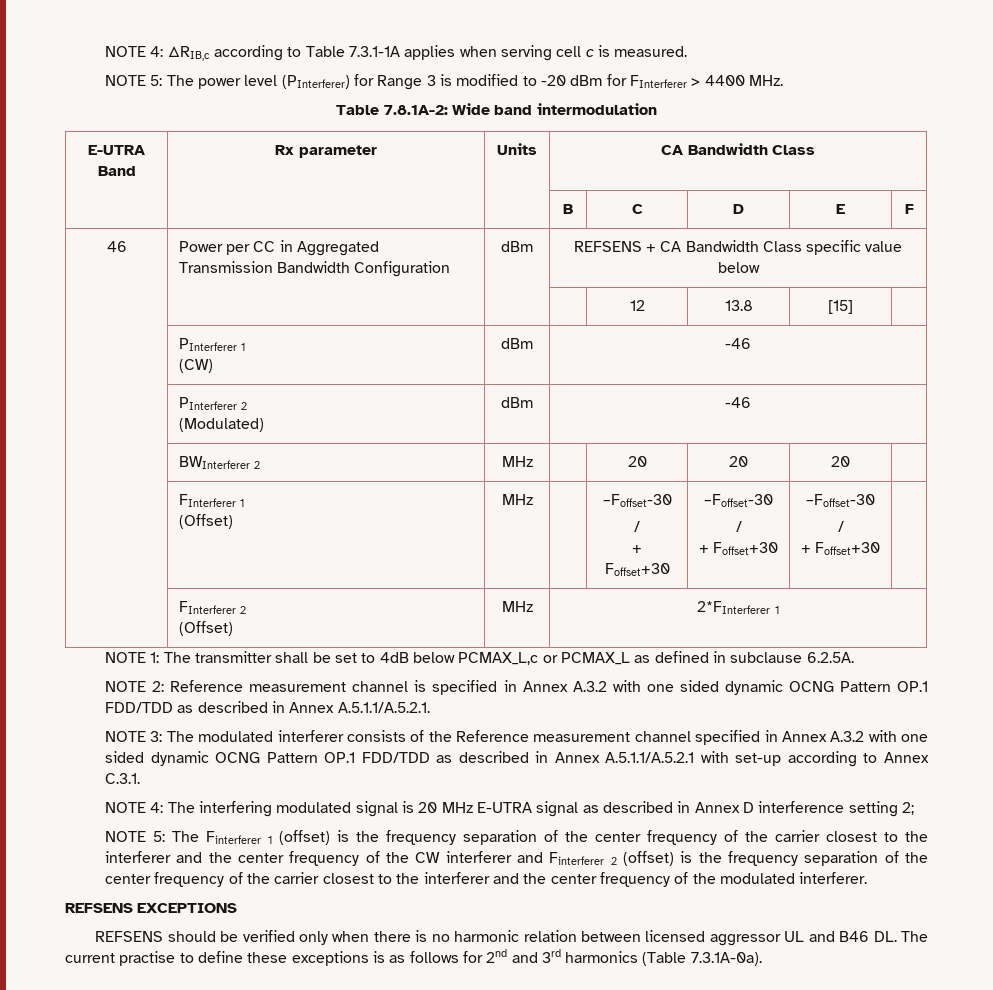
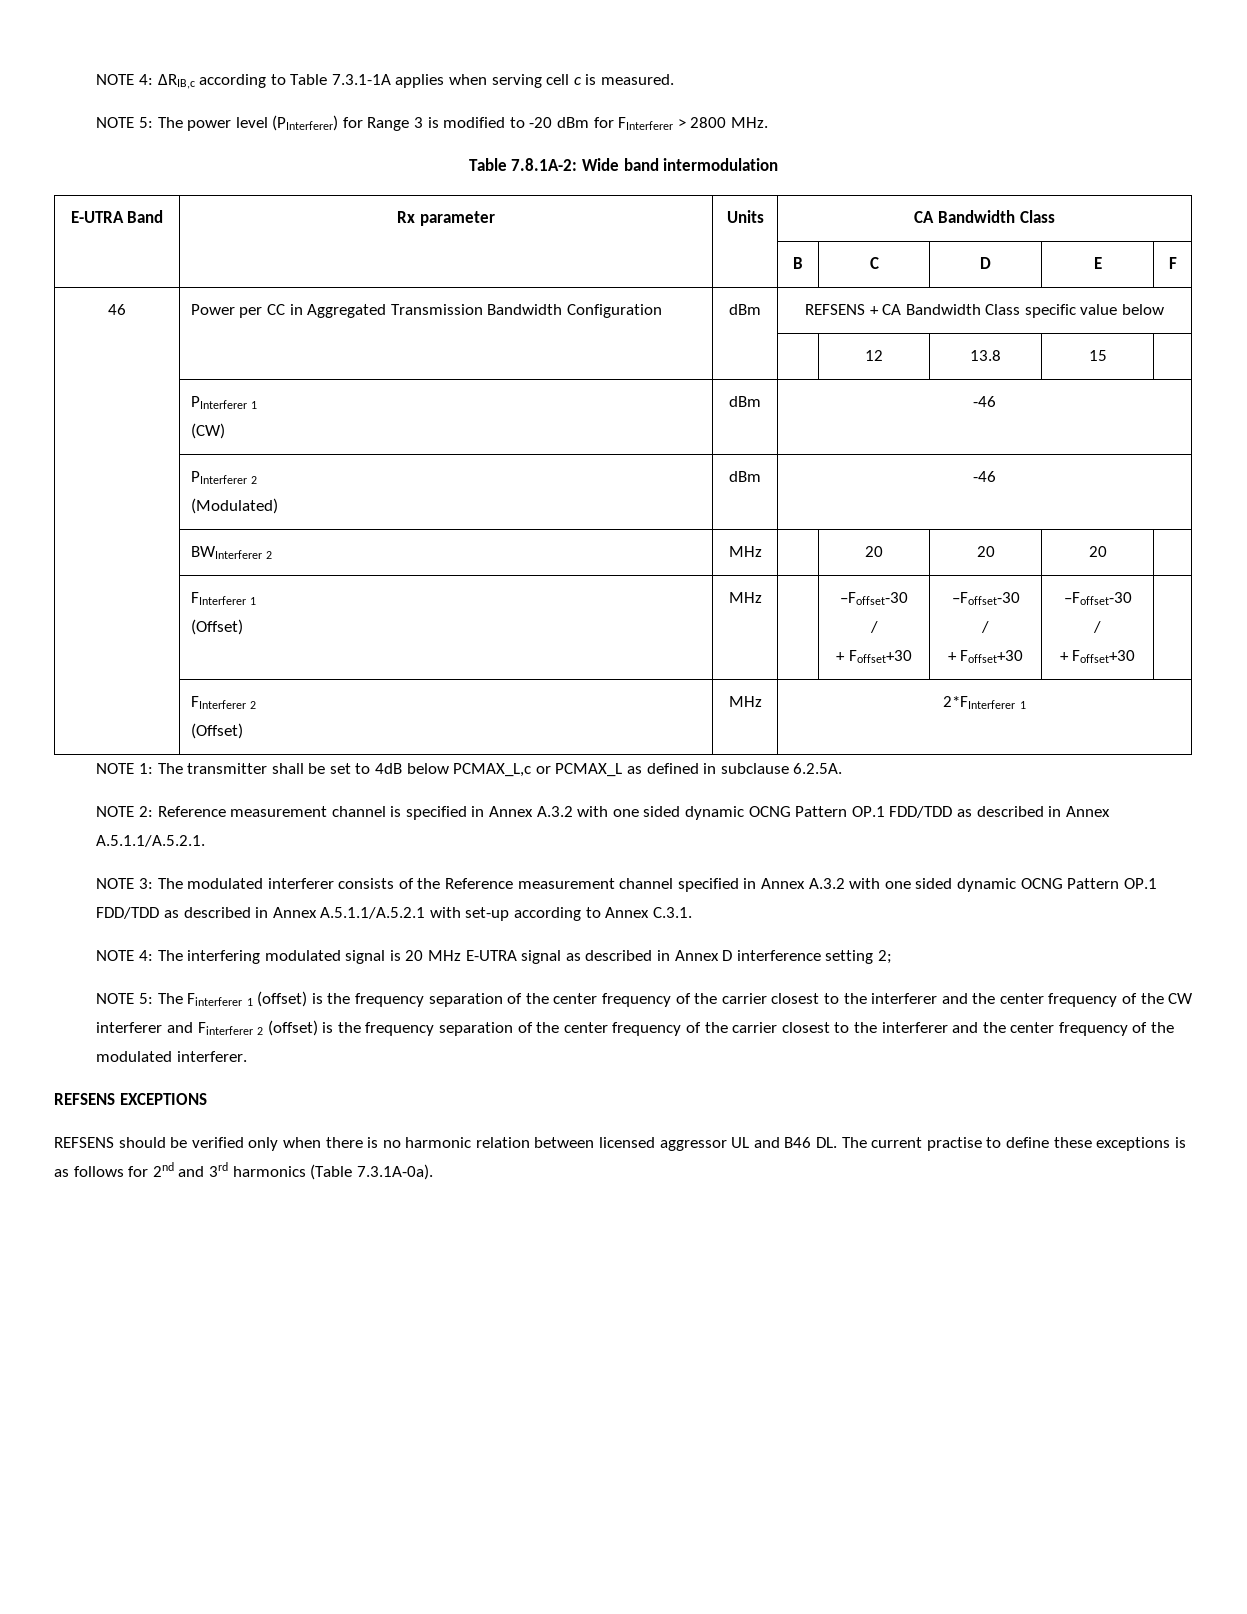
[704,75,745,86] 4400 -> [690,117,727,128] 2800
[828,300,853,314] [15] -> [1088,350,1107,361] 15

